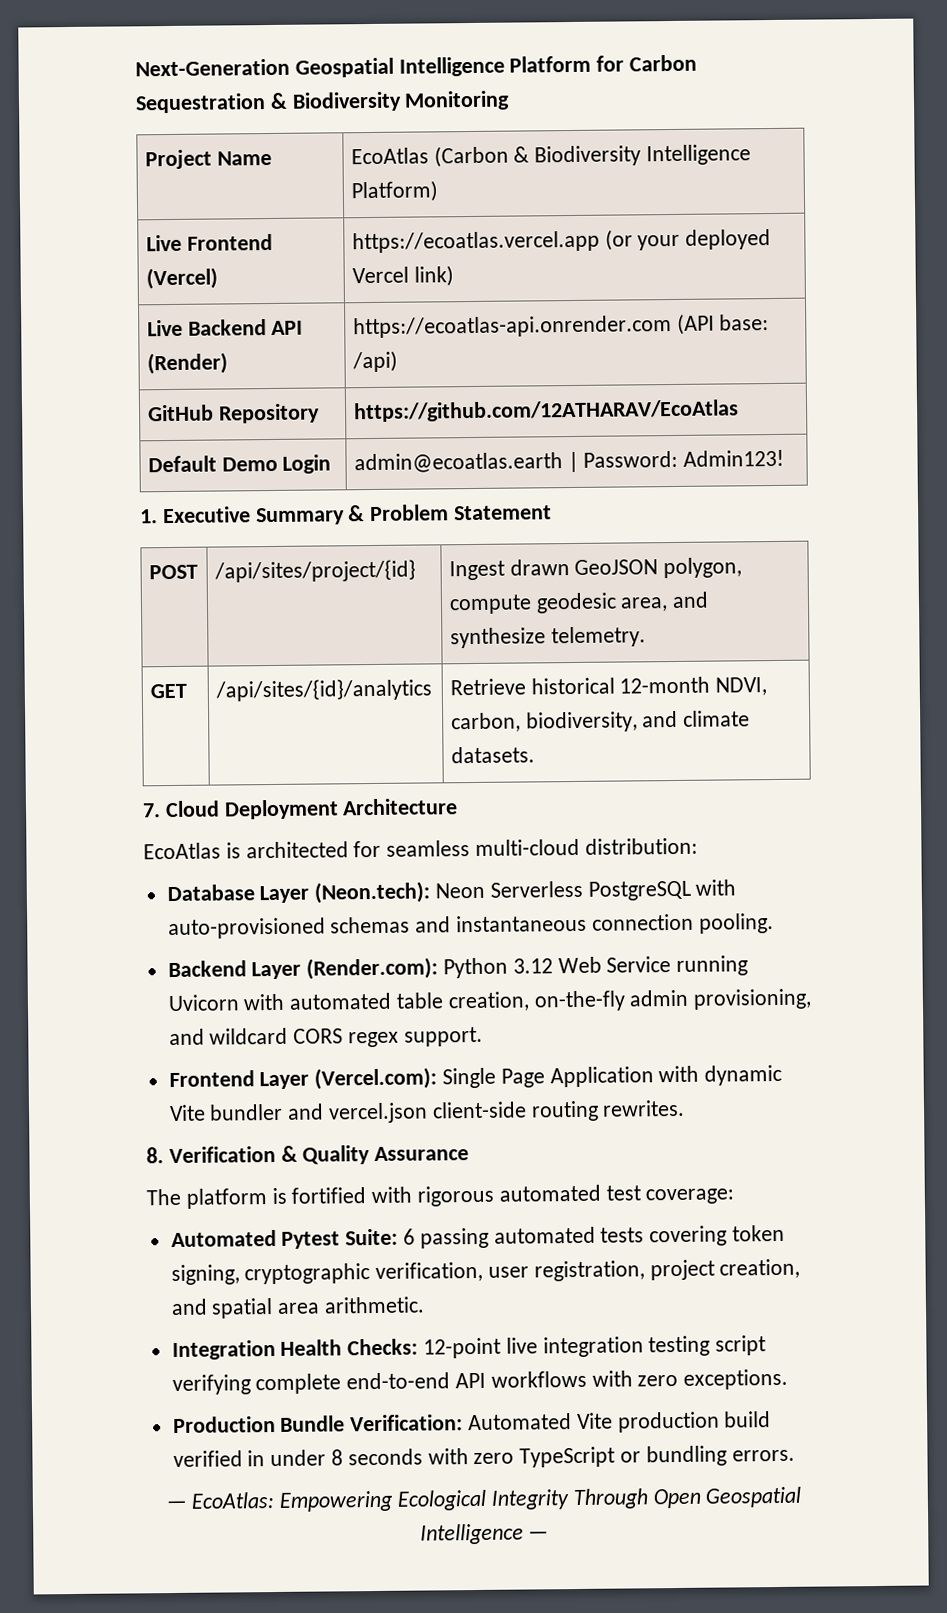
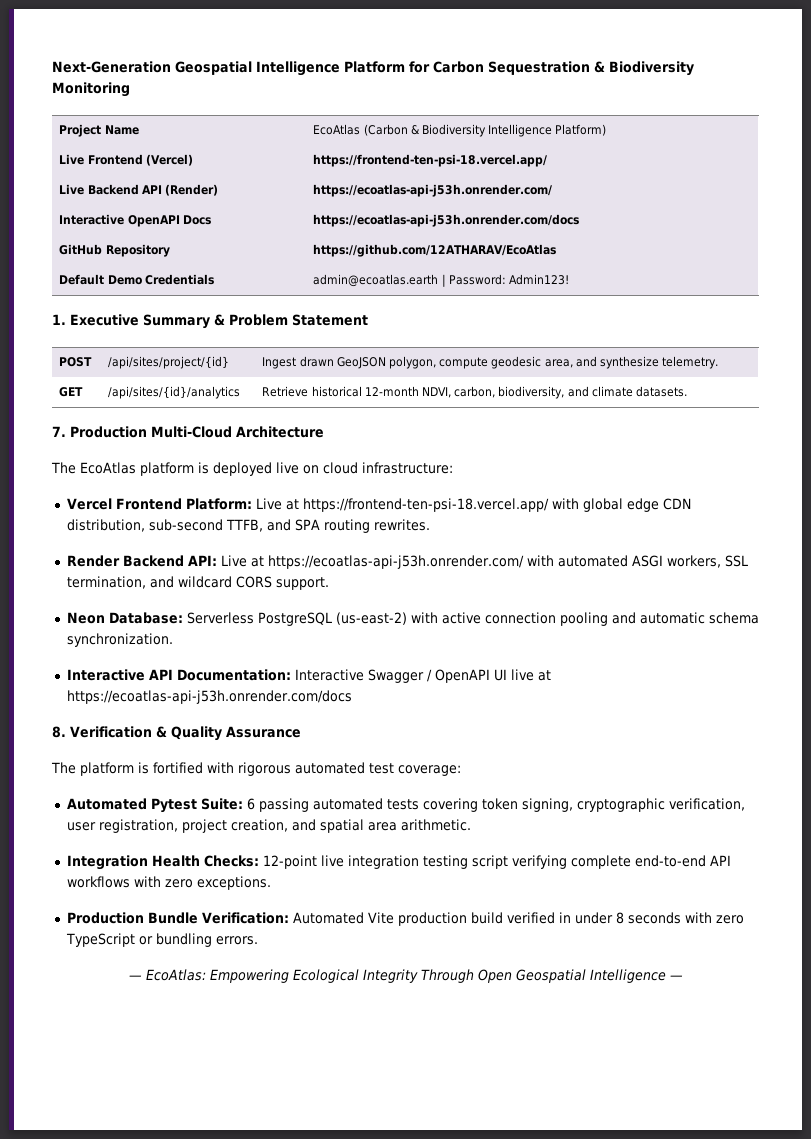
[351,229,772,254] [351,265,454,287] https://ecoatlas.vercel.app (or your deployed Vercel link) -> [313,154,548,167] https://frontend-ten-psi-18.vercel.app/
[352,313,770,339] [351,350,398,373] https://ecoatlas-api.onrender.com (API base: /api) -> [313,184,553,197] [59,214,211,227] [313,214,580,227] https://ecoatlas-api-j53h.onrender.com/ // Interactive OpenAPI Docs | https://ecoatlas-api-j53h.onrender.com/docs
[282,454,332,474] Login -> [144,274,214,285] Credentials
[164,799,339,820] Cloud Deployment -> [70,426,232,438] Production Multi-Cloud
[143,837,698,860] [166,879,737,904] [167,913,774,940] [167,955,749,980] [167,988,813,1012] EcoAtlas is architected for seamless multi-cloud distribution: // Database Layer (Neon.tech): Neon Serverless PostgreSQL with auto-provisioned schemas and instantaneous connection pooling. // Backend Layer (Render.com): Python 3.12 Web Service running Uvicorn with automated table creation, on-the-fly admin provisioning, -> [51,462,453,476] [66,498,691,512] [66,519,430,533] [66,555,748,569] [66,576,146,589] The EcoAtlas platform is deployed live on cloud infrastructure: // Vercel Frontend Platform: Live at https://frontend-ten-psi-18.vercel.app/ with global edge CDN distribution, sub-second TTFB, and SPA routing rewrites. // Render Backend API: Live at https://ecoatlas-api-j53h.onrender.com/ with automated ASGI workers, SSL termination,
[348,1031,400,1048] regex -> (272, 582) none
[168,1064,783,1090] [168,1099,686,1124] Frontend Layer (Vercel.com): Single Page Application with dynamic Vite bundler and vercel.json client-side routing rewrites. -> [66,612,759,626] [66,633,173,647] [66,669,551,683] [66,690,352,704] Neon Database: Serverless PostgreSQL (us-east-2) with active connection pooling and automatic schema synchronization. // Interactive API Documentation: Interactive Swagger / OpenAPI UI live at https://ecoatlas-api-j53h.onrender.com/docs

